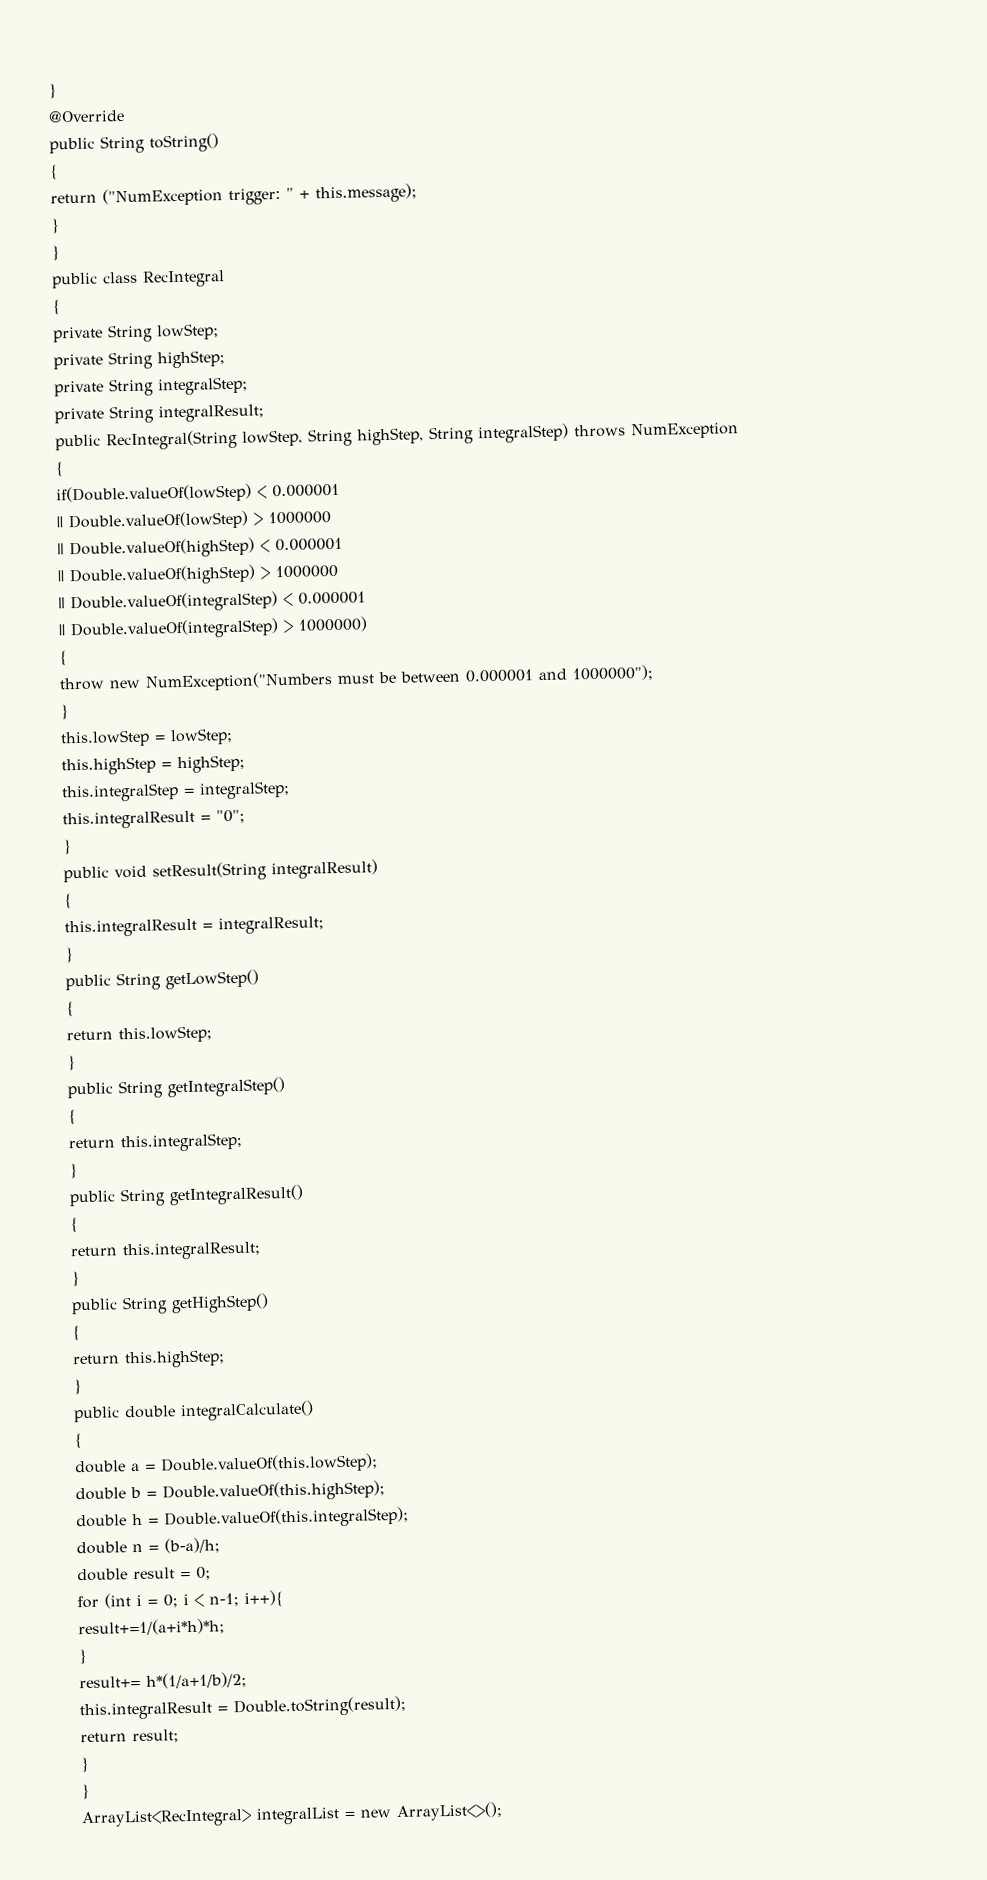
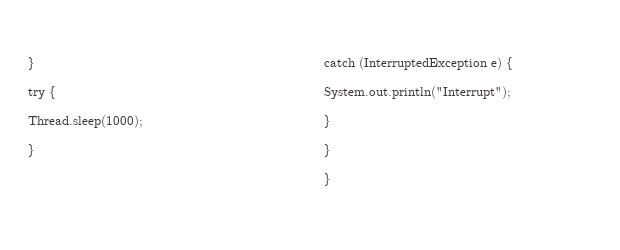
[48,83,57,99] [48,110,125,123] [49,133,219,154] [49,164,59,180] [50,183,417,207] [50,218,60,234] [51,245,60,261] [52,270,225,289] [52,299,61,315] [53,323,219,343] [53,350,225,370] [54,376,248,397] [54,404,264,424] [55,422,739,451] [55,461,64,477] [56,483,340,505] [56,510,331,532] [57,537,343,560] [57,564,338,587] [58,591,366,614] [58,616,367,641] [59,650,68,666] [59,664,653,692] [60,704,69,720] [60,728,233,748] [61,754,245,776] [61,780,290,803] [62,809,245,830] [62,839,72,855] [63,859,378,883] [64,893,73,909] [64,916,324,938] [65,947,74,963] [65,969,259,991] [66,1001,75,1017] [66,1025,212,1044] [67,1055,76,1071] [67,1077,285,1099] [68,1109,77,1125] [68,1132,243,1153] [69,1163,78,1179] [69,1184,304,1207] [70,1217,79,1233] [70,1241,261,1261] [71,1271,80,1287] [71,1293,269,1315] [72,1325,81,1341] [72,1349,225,1369] [73,1379,82,1395] [73,1400,314,1423] [74,1433,83,1449] [75,1453,378,1475] [75,1480,385,1503] [76,1506,409,1530] [76,1537,220,1555] [77,1566,211,1582] [77,1590,284,1609] [78,1618,225,1637] [78,1649,87,1665] [79,1671,247,1689] [79,1695,406,1721] [80,1729,179,1744] [80,1756,90,1773] [81,1783,90,1800] [81,1802,503,1829] } // @Override // public String toString() // { // return ("NumException trigger: " + this.message); // } // } // public class RecIntegral // { // private String lowStep; // private String highStep; // private String integralStep; // private String integralResult; // public RecIntegral(String lowStep, String highStep, String integralStep) throws NumException // { // if(Double.valueOf(lowStep) < 0.000001 // || Double.valueOf(lowStep) > 1000000 // || Double.valueOf(highStep) < 0.000001 // || Double.valueOf(highStep) > 1000000 // || Double.valueOf(integralStep) < 0.000001 // || Double.valueOf(integralStep) > 1000000) // { // throw new NumException("Numbers must be between 0.000001 and 1000000"); // } // this.lowStep = lowStep; // this.highStep = highStep; // this.integralStep = integralStep; // this.integralResult = "0"; // } // public void setResult(String integralResult) // { // this.integralResult = integralResult; // } // public String getLowStep() // { // return this.lowStep; // } // public String getIntegralStep() // { // return this.integralStep; // } // public String getIntegralResult() // { // return this.integralResult; // } // public String getHighStep() // { // return this.highStep; // } // public double integralCalculate() // { // double a = Double.valueOf(this.lowStep); // double b = Double.valueOf(this.highStep); // double h = Double.valueOf(this.integralStep); // double n = (b-a)/h; // double result = 0; // for (int i = 0; i < n-1; i++){ // result+=1/(a+i*h)*h; // } // result+= h*(1/a+1/b)/2; // this.integralResult = Double.toString(result); // return result; // } // } // ArrayList<RecIntegral> integralList = new ArrayList<>(); -> [28,57,35,70] [28,86,56,99] [28,115,143,128] [28,144,35,157] [324,57,513,70] [324,86,511,99] [324,115,331,128] [324,144,331,157] [324,173,331,186] } // try { // Thread.sleep(1000); // } // catch (InterruptedException e) { // System.out.println("Interrupt"); // } // } // }

